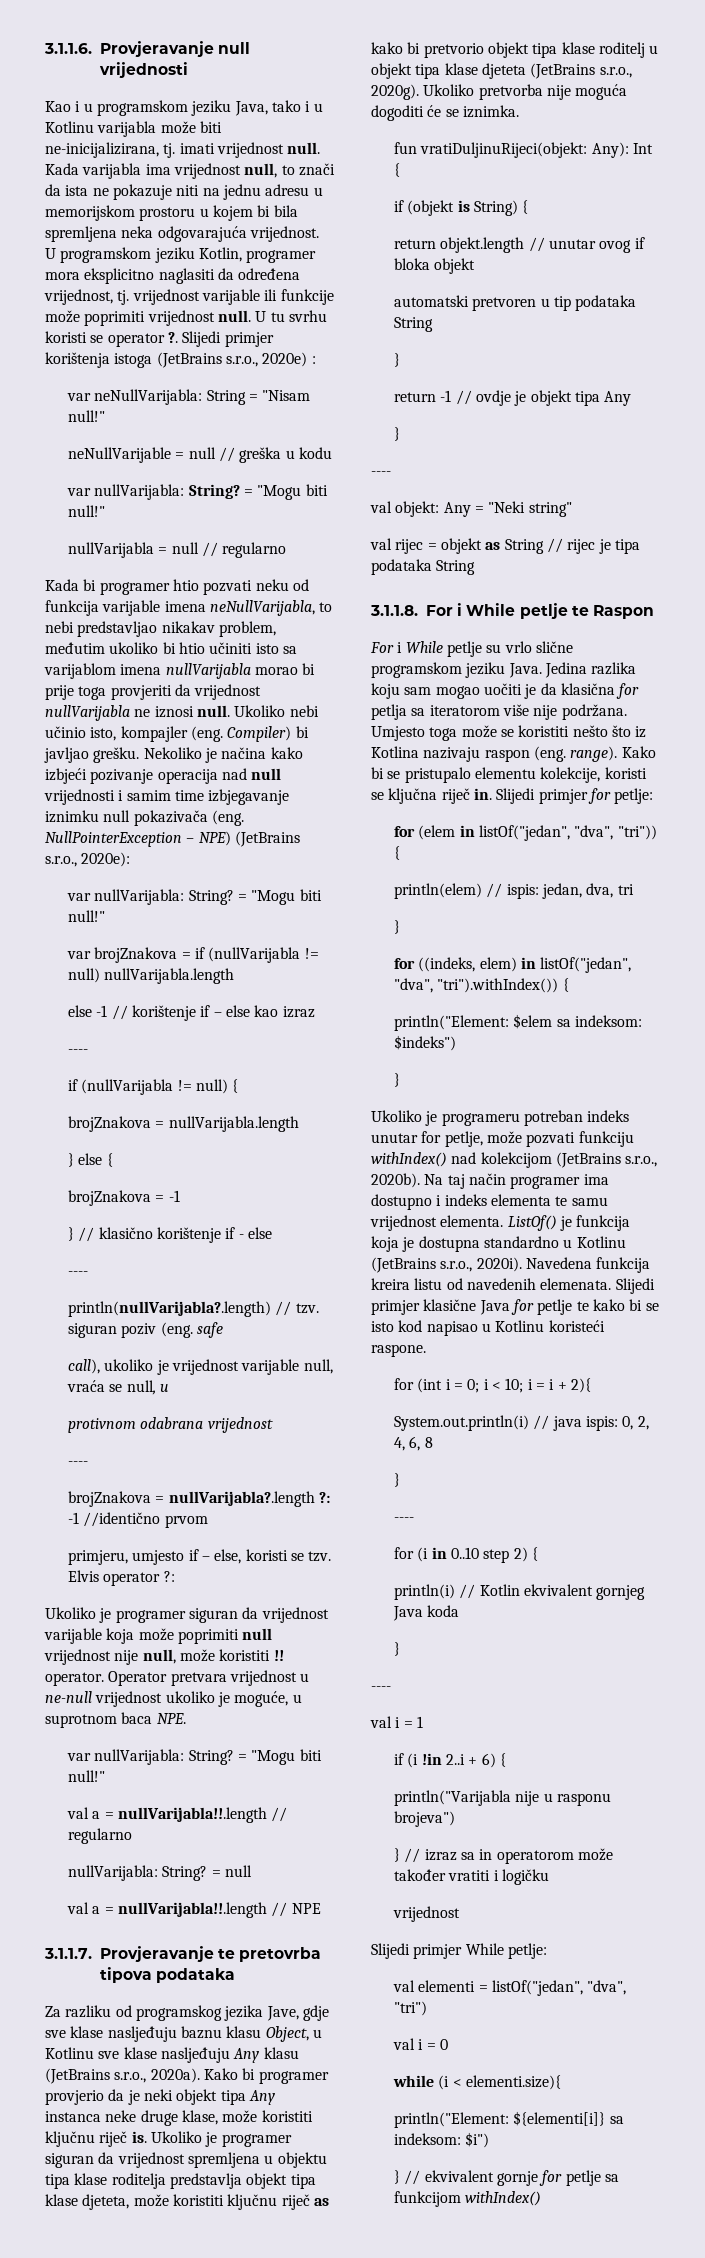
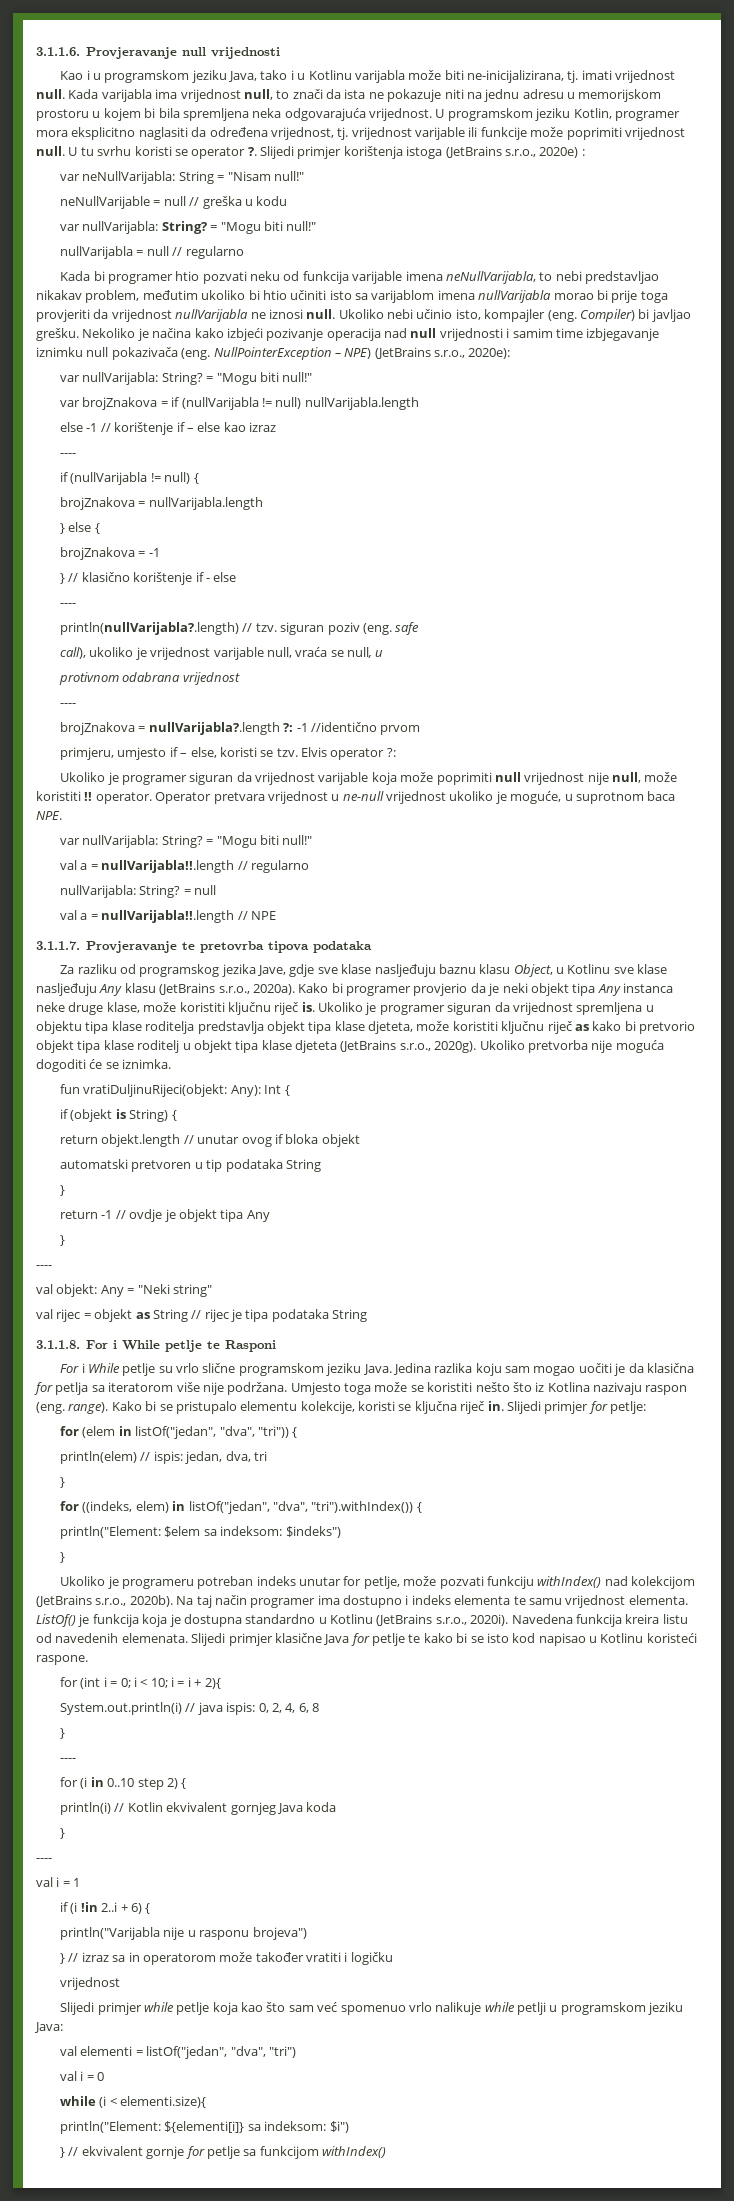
[592,605,654,619] Raspon -> [225,1340,277,1352] Rasponi
[465,1943,547,1959] While petlje: -> [143,2002,684,2015] [34,2022,63,2033] while petlje koja kao što sam već spomenuo vrlo nalikuje while petlji u programskom jeziku Java:

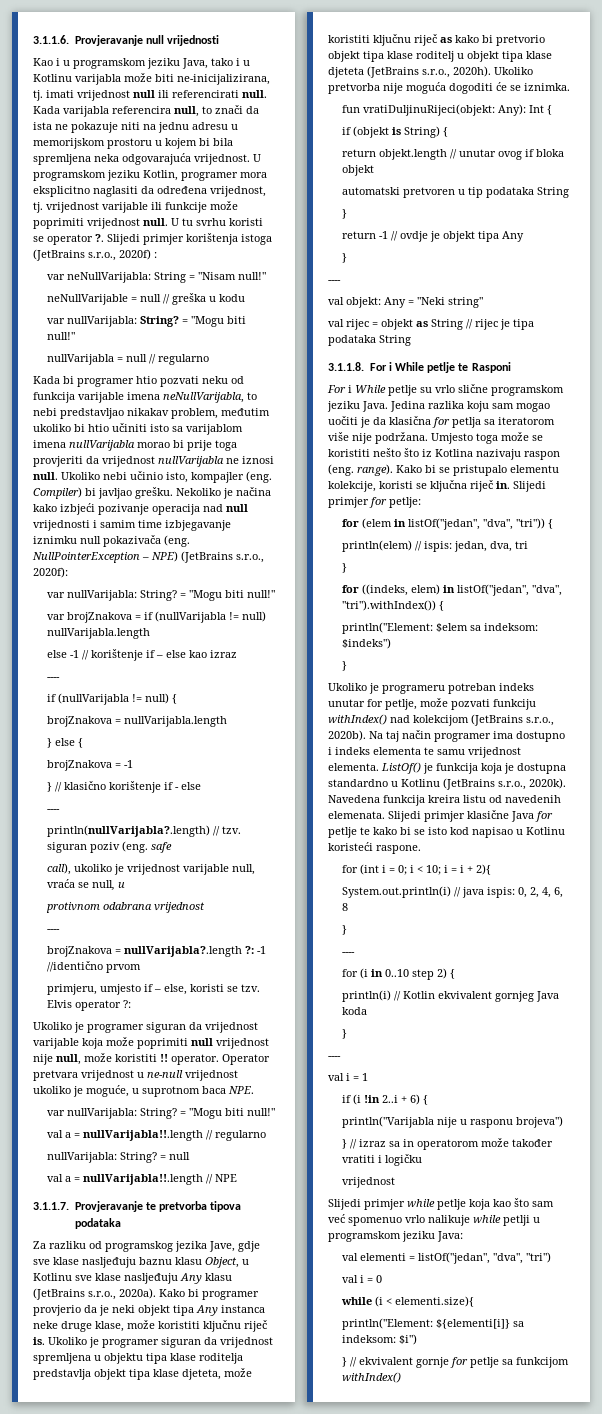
(676, 76) none -> [133,90,239,98] null ili referencirati
[155,89,241,102] ima vrijednost -> [112,106,171,114] referencira
[539,147,579,158] 2020e) -> [119,249,151,260] 2020f)
[468,348,511,359] 2020e): -> [33,567,68,578] 2020f):
[200,941,265,953] pretovrba -> [158,1201,207,1212] pretvorba
[434,1041,477,1053] 2020g). -> [453,66,491,77] 2020h).
[470,1614,509,1626] 2020i). -> [529,778,566,789] 2020k).

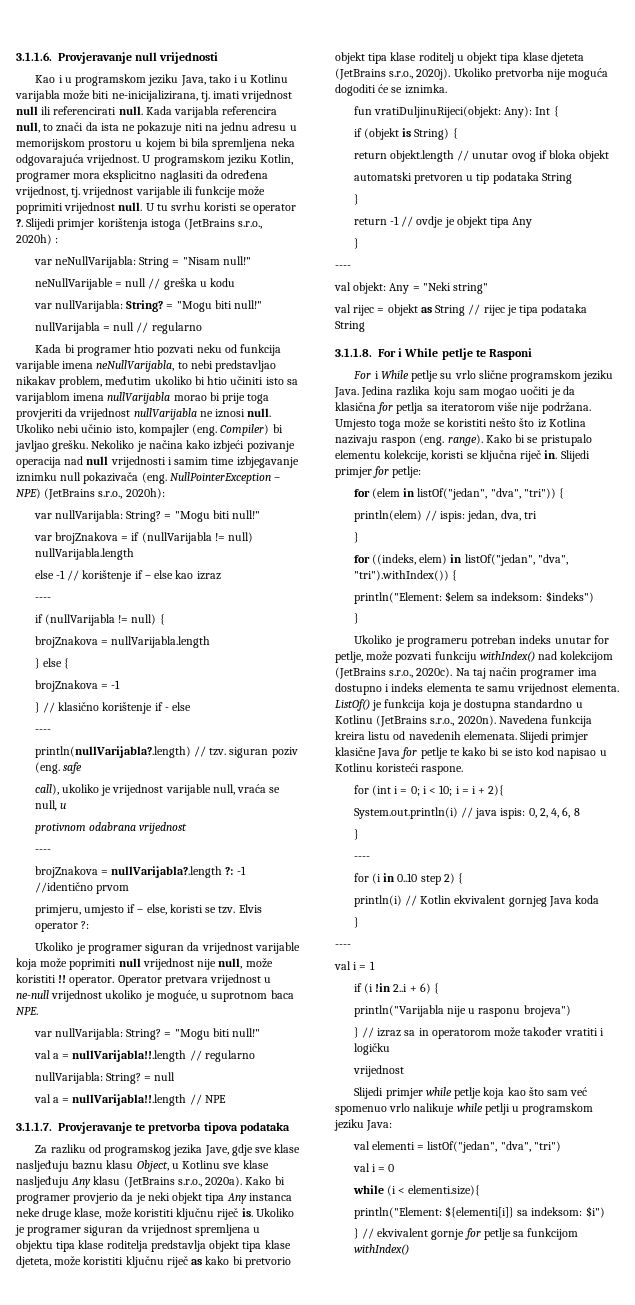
[119,249,151,260] 2020f) -> [16,234,52,245] 2020h)
[33,567,68,578] 2020f): -> [125,488,165,499] 2020h):
[453,66,491,77] 2020h). -> [416,68,451,80] 2020j).
[328,730,366,741] 2020b). -> [416,667,453,678] 2020c).
[529,778,566,789] 2020k). -> [457,715,496,726] 2020n).

